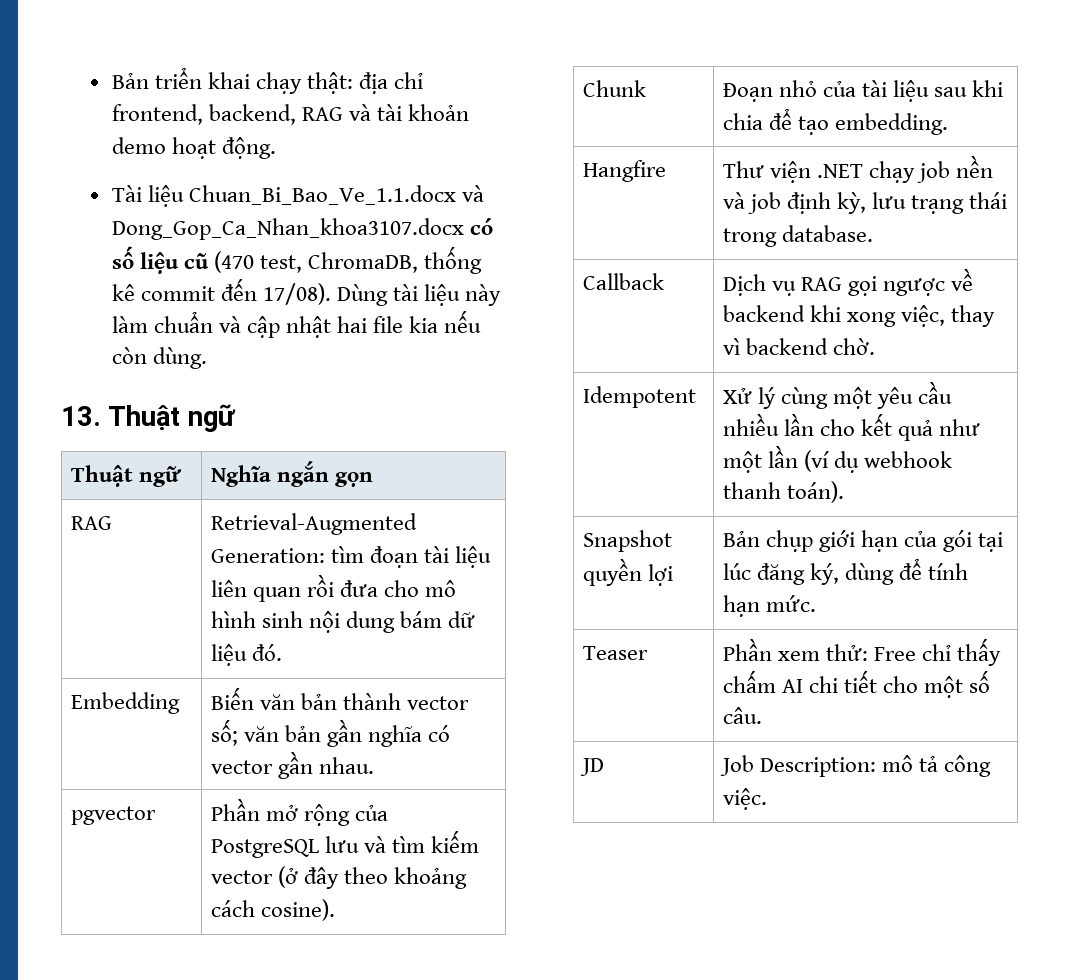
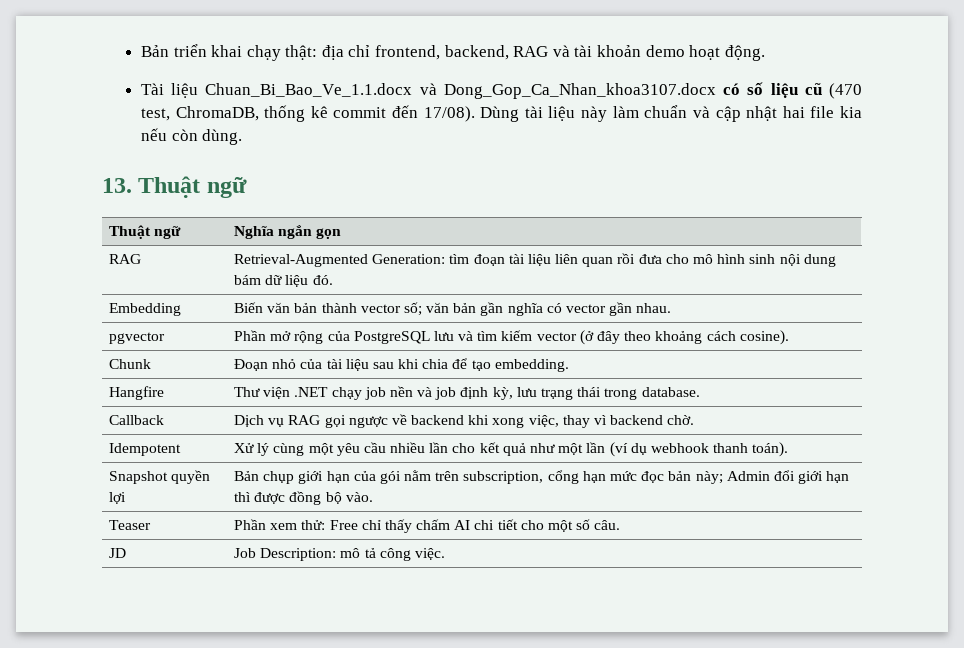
[978,532,1004,552] [723,558,969,585] [723,595,817,617] tại lúc đăng ký, dùng để tính hạn mức. -> [404,470,850,484] [233,491,373,505] nằm trên subscription, cổng hạn mức đọc bản này; Admin đổi giới hạn thì được đồng bộ vào.

